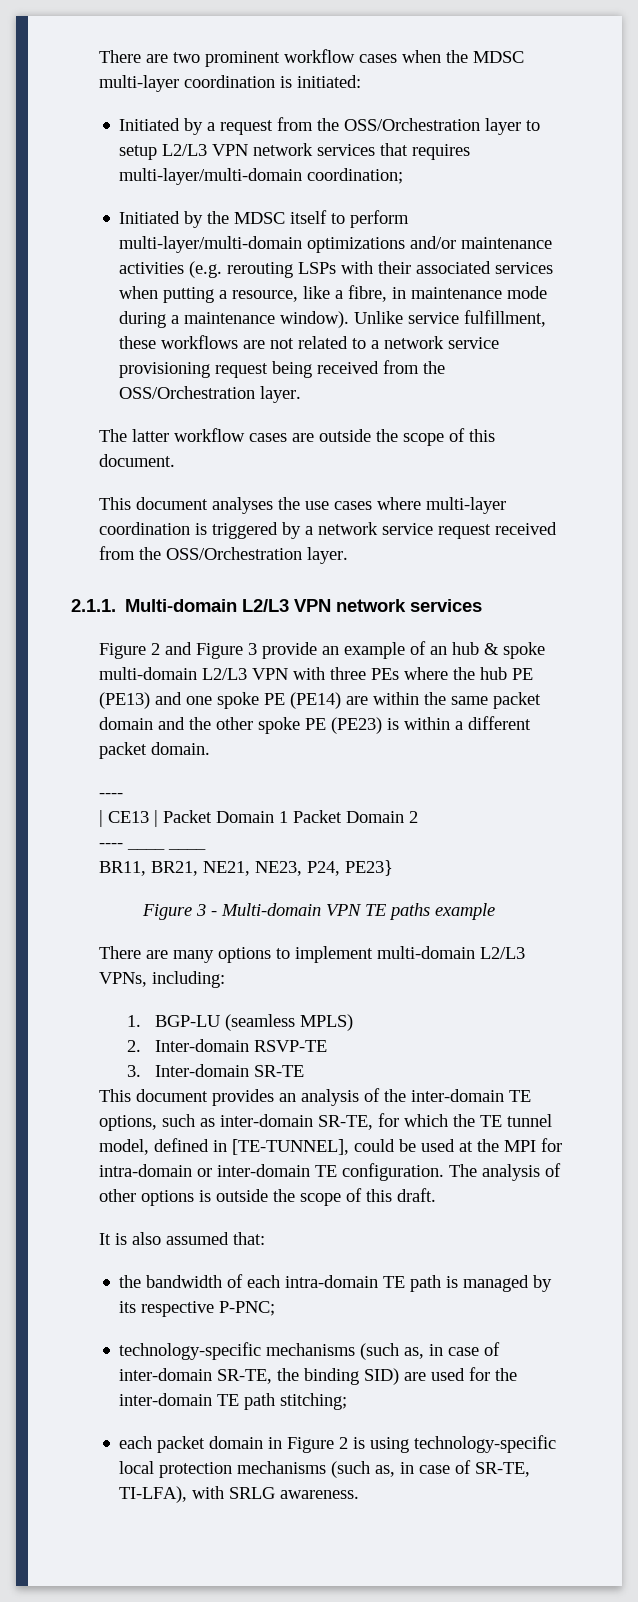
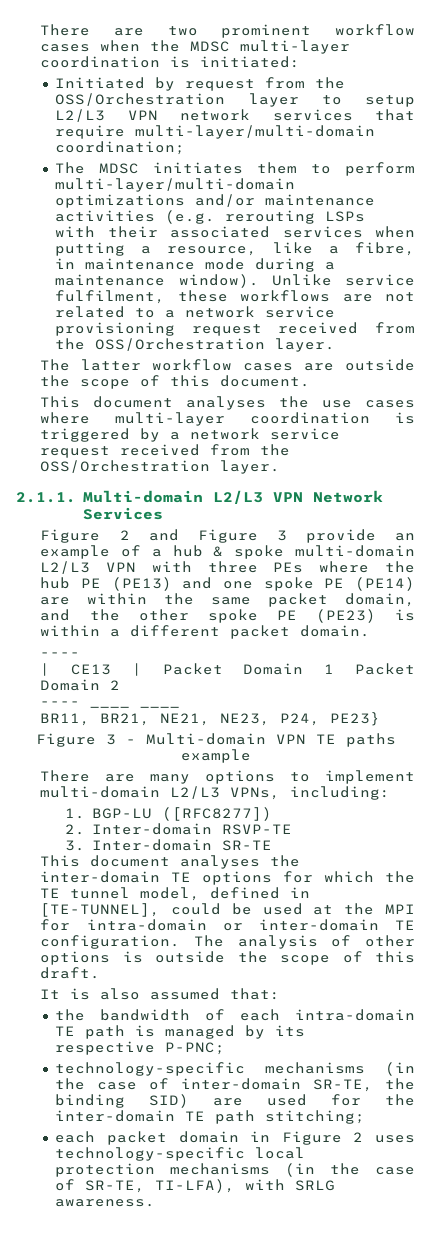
[207,122,216,131] a -> (176, 84) none
[412,144,471,160] requires -> [55,125,126,139] require
[119,210,328,228] Initiated by the MDSC itself -> [55,162,298,174] The MDSC initiates them
[464,310,547,327] fulfillment, -> [55,290,166,304] fulfilment,
[272,361,313,378] being -> (262, 330) none
[336,599,483,612] network services -> [312,490,383,503] [82,507,163,520] Network Services
[429,646,447,655] an -> [151,549,162,557] a
[98,717,153,730] domain -> [344,593,415,607] domain,
[224,1014,353,1031] (seamless MPLS) -> [161,807,272,821] ([RFC8277])
[211,1088,531,1106] [98,1114,373,1131] provides an analysis of the inter-domain TE options, such as inter-domain SR-TE, -> [180,855,301,869] [40,871,273,885] analyses the inter-domain TE options
[360,1343,444,1360] (such as, in -> [385,1062,415,1076] [55,1078,86,1090] (in the
[353,1437,410,1453] is using -> [375,1135,415,1143] uses
[331,1461,415,1478] (such as, in -> [285,1163,361,1177] (in the

